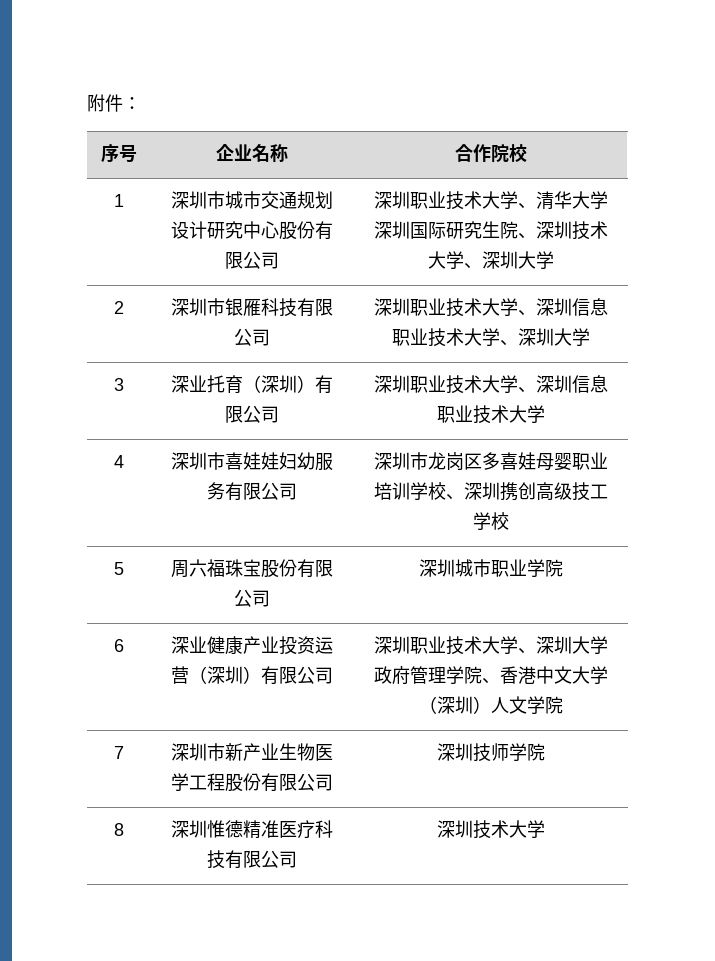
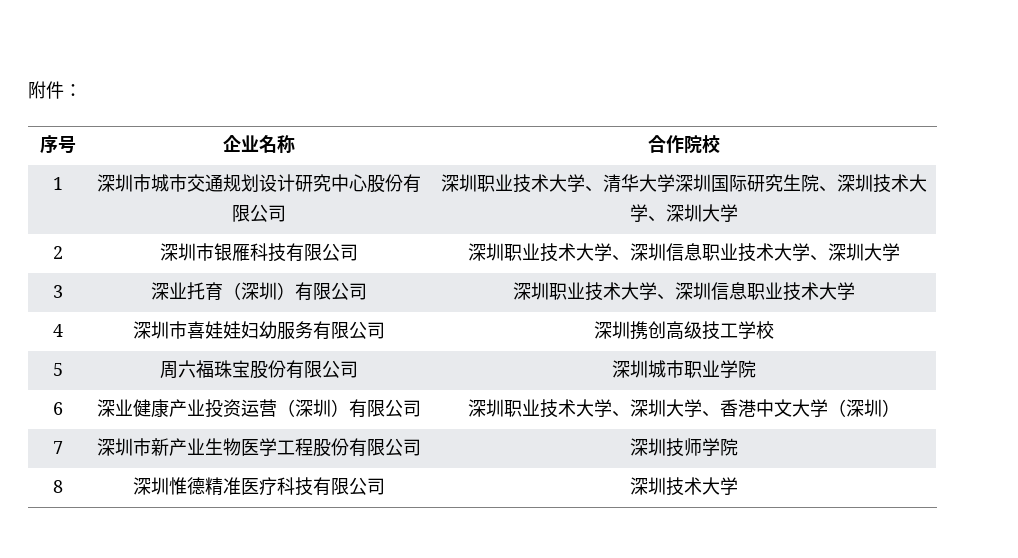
[409,452,608,471] [373,482,500,500] 市龙岗区多喜娃母婴职业培训学校、深圳 -> (630, 330) none
[373,666,482,685] 政府管理学院 -> (702, 408) none
[490,696,563,714] 人文学院 -> (900, 408) none

